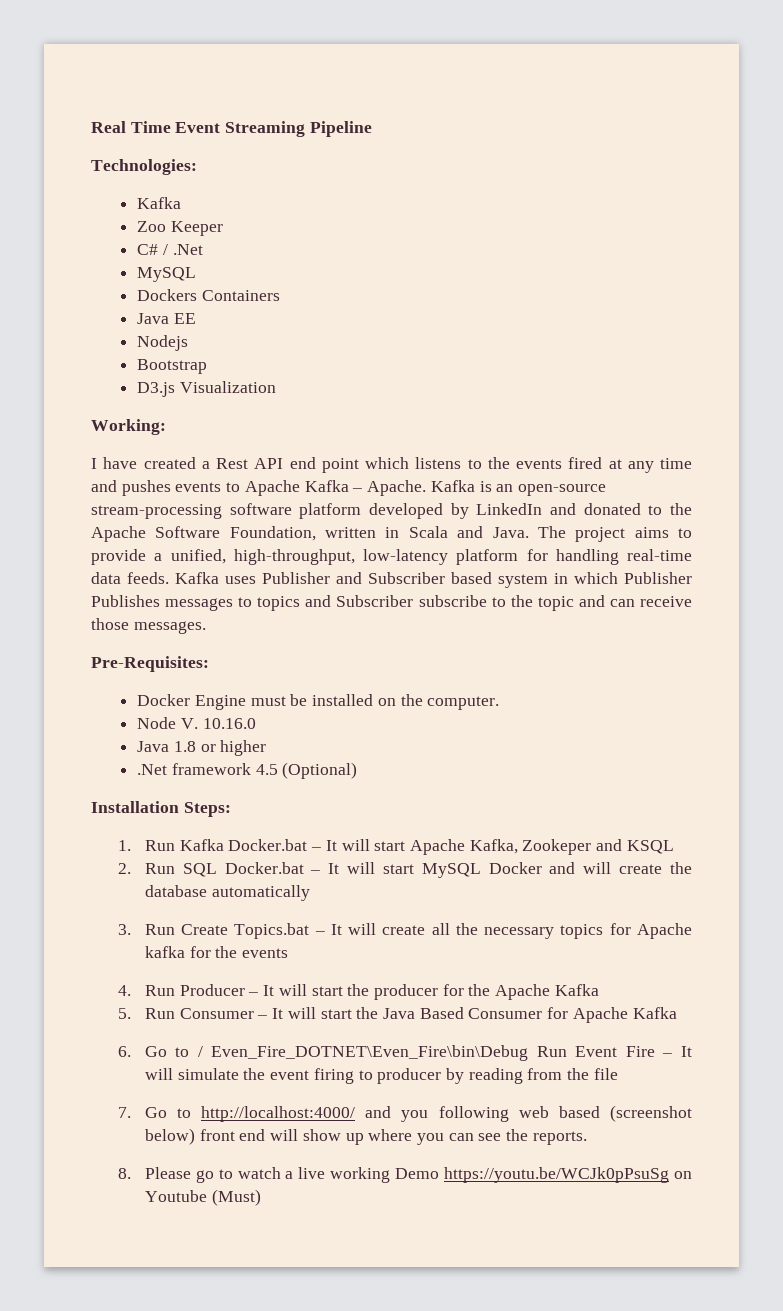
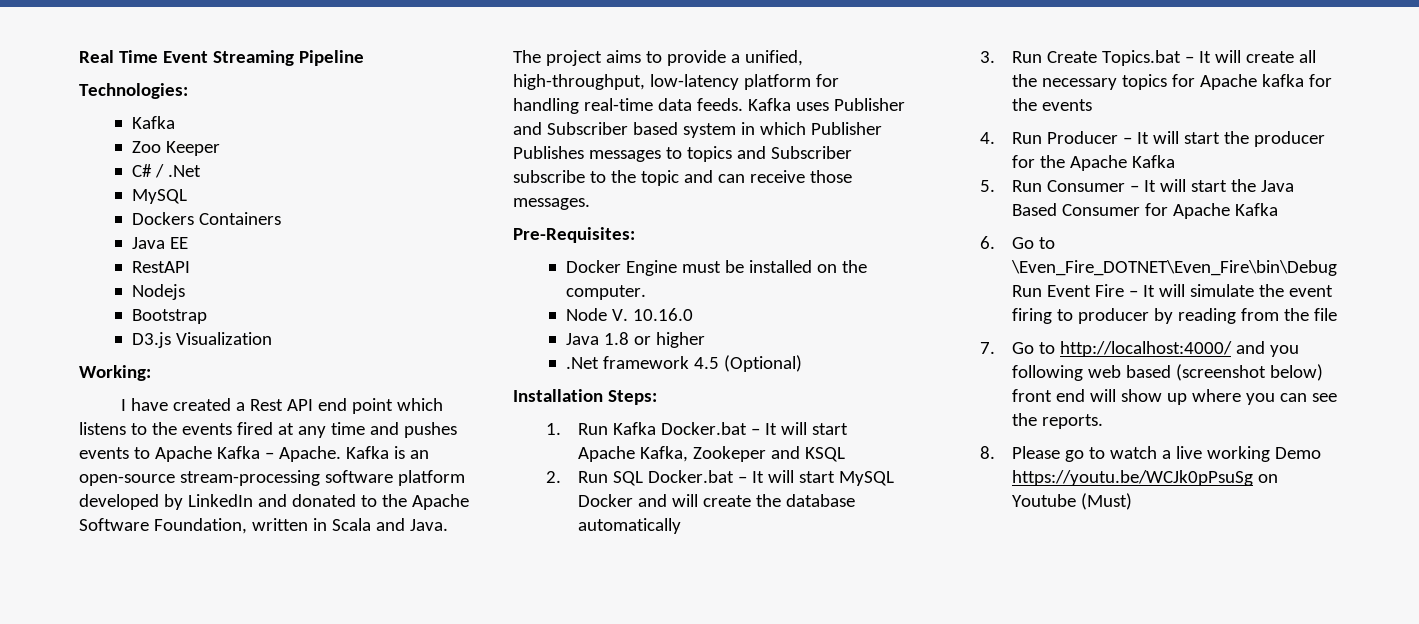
(196, 318) none -> [131,261,190,273] // RestAPI
[197,1045,529,1061] / Even_Fire_DOTNET\Even_Fire\bin\Debug -> [1011,260,1338,276] \Even_Fire_DOTNET\Even_Fire\bin\Debug

